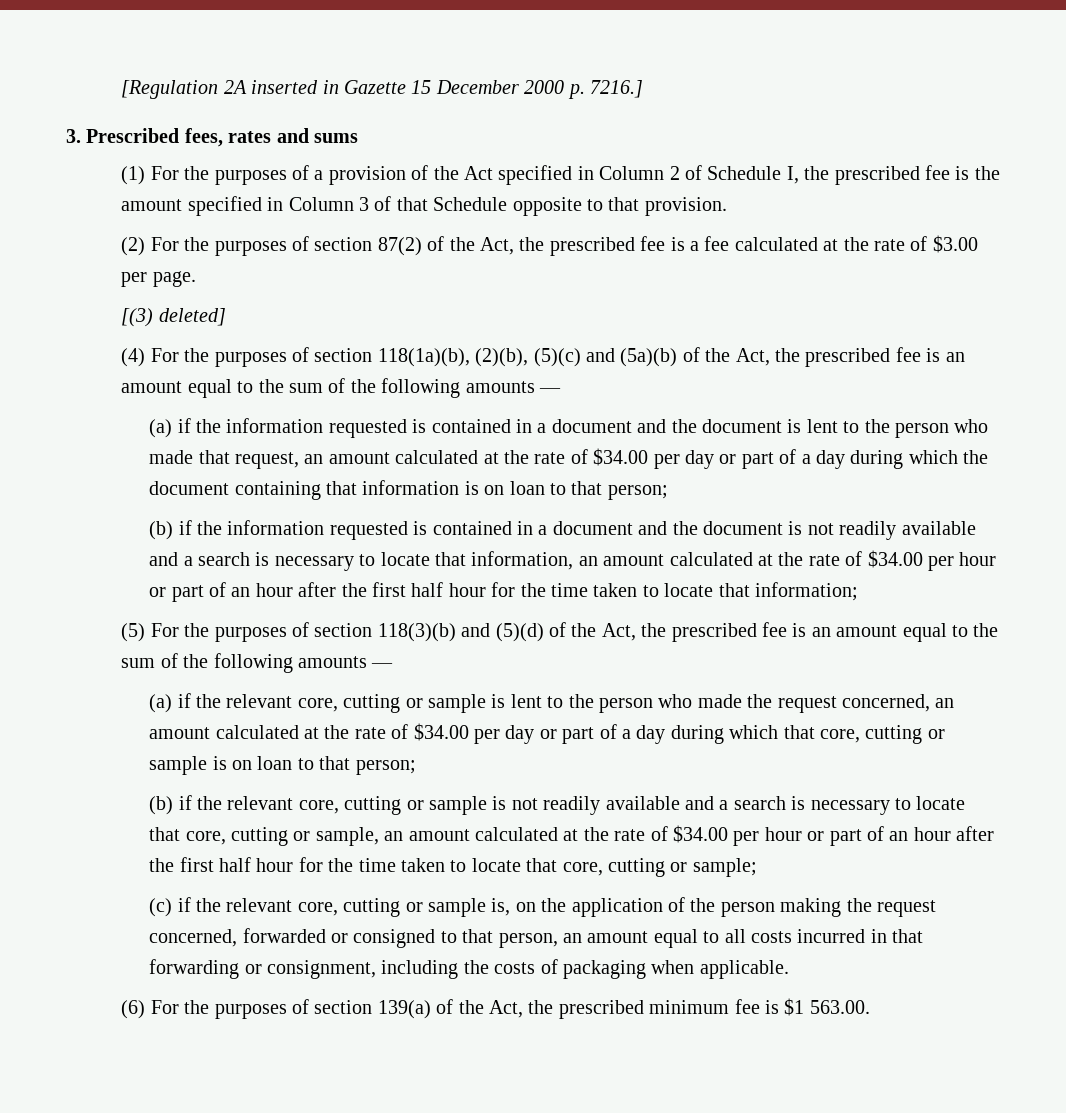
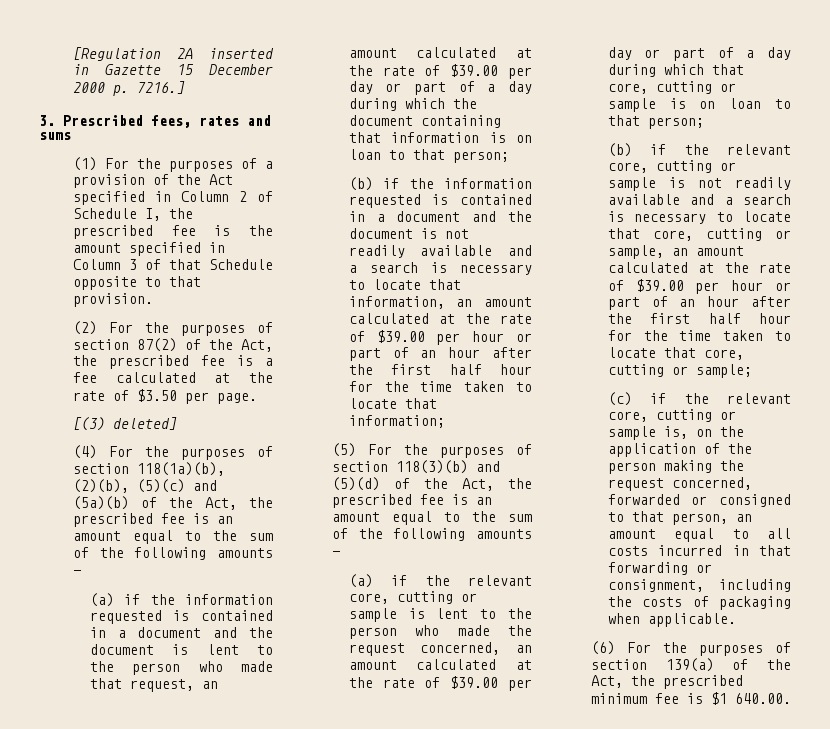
[932,235,978,253] $3.00 -> [136,389,177,402] $3.50
[593,448,649,466] $34.00 -> [450,64,499,77] $39.00
[867,550,923,568] $34.00 -> [376,330,425,343] $39.00
[413,723,469,741] $34.00 -> [450,676,499,689] $39.00
[672,825,728,843] $34.00 -> [635,279,684,292] $39.00
[809,1000,870,1014] 563.00. -> [734,693,791,704] 640.00.

